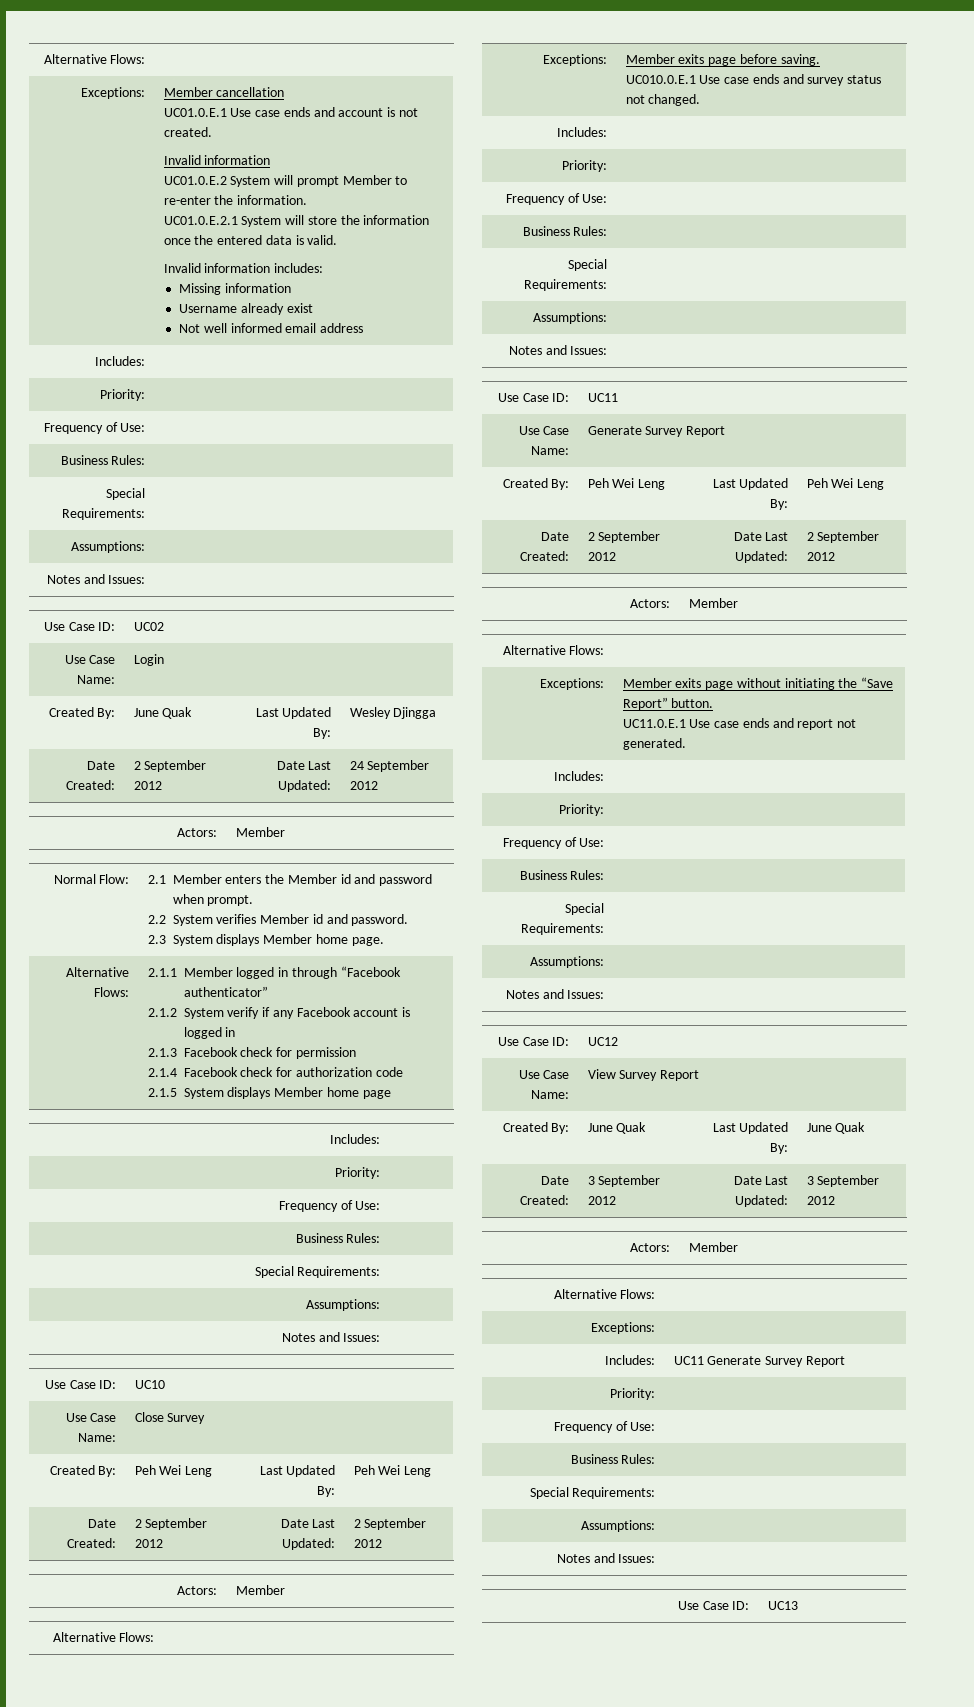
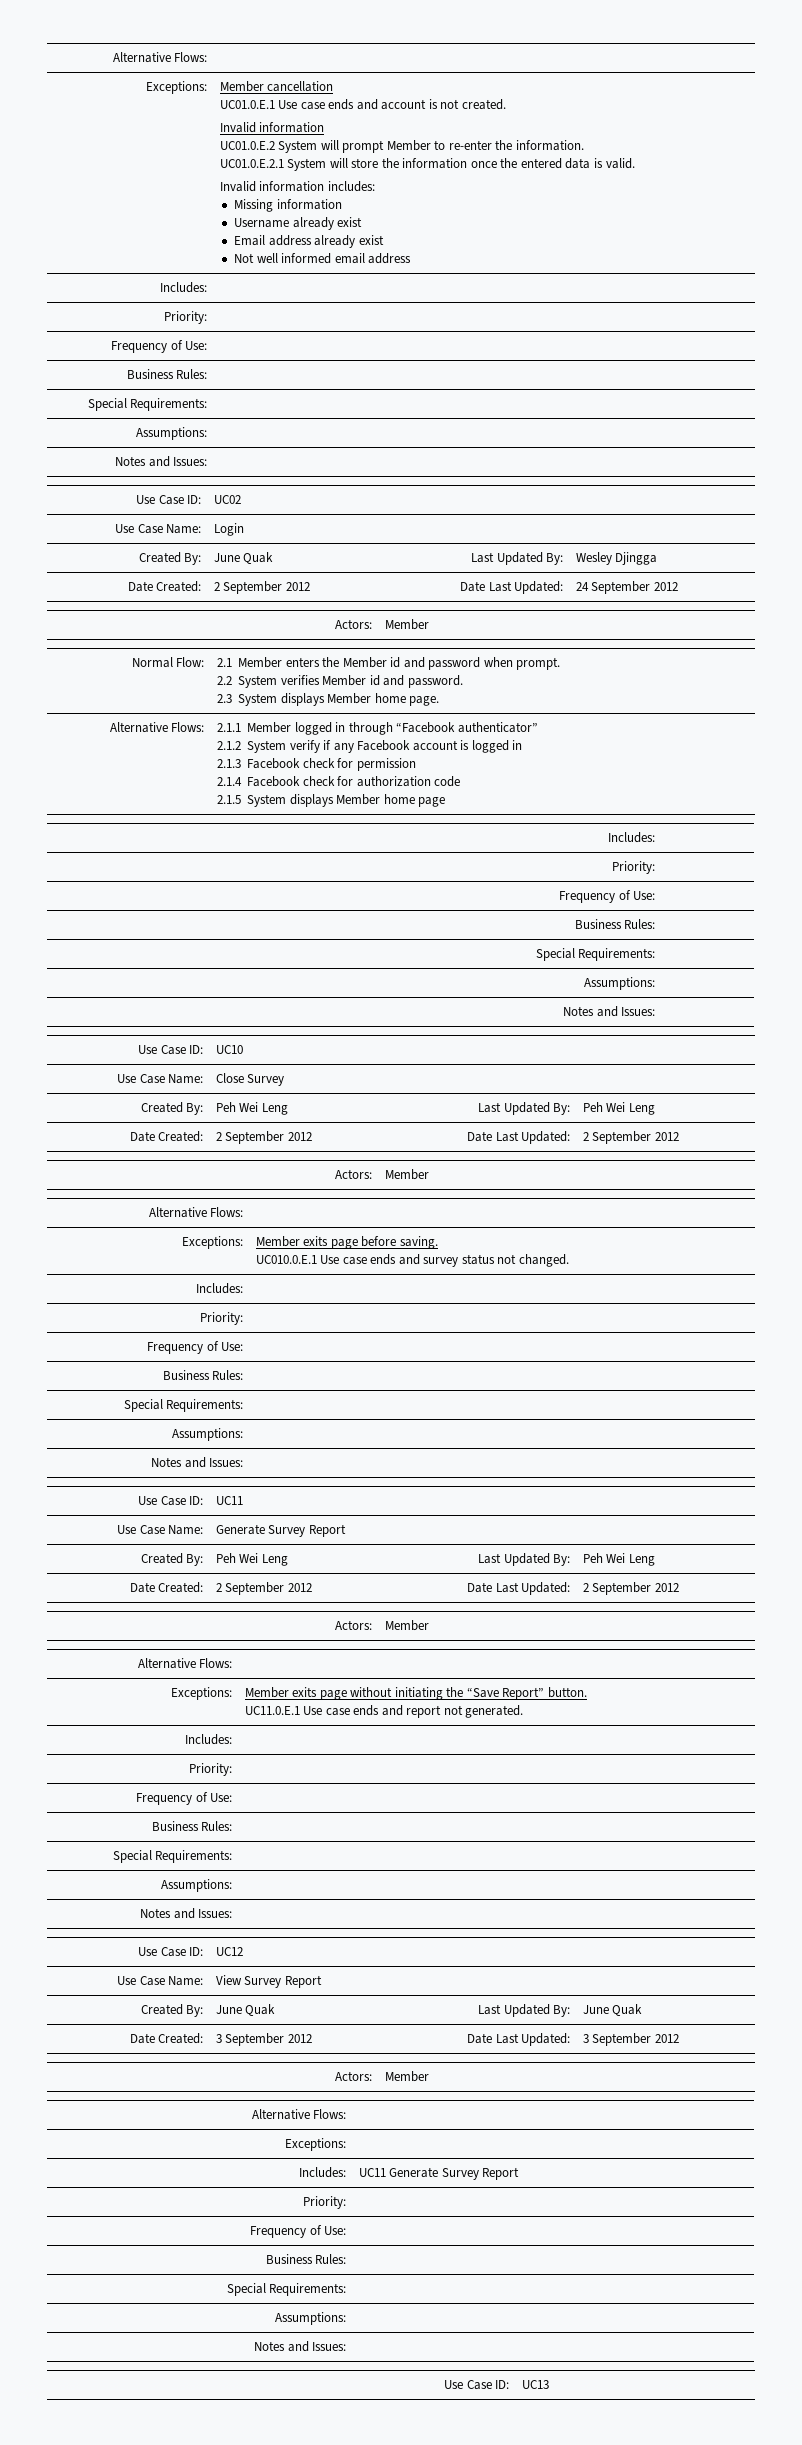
(313, 308) none -> [234,235,384,248] // Email address already exist

